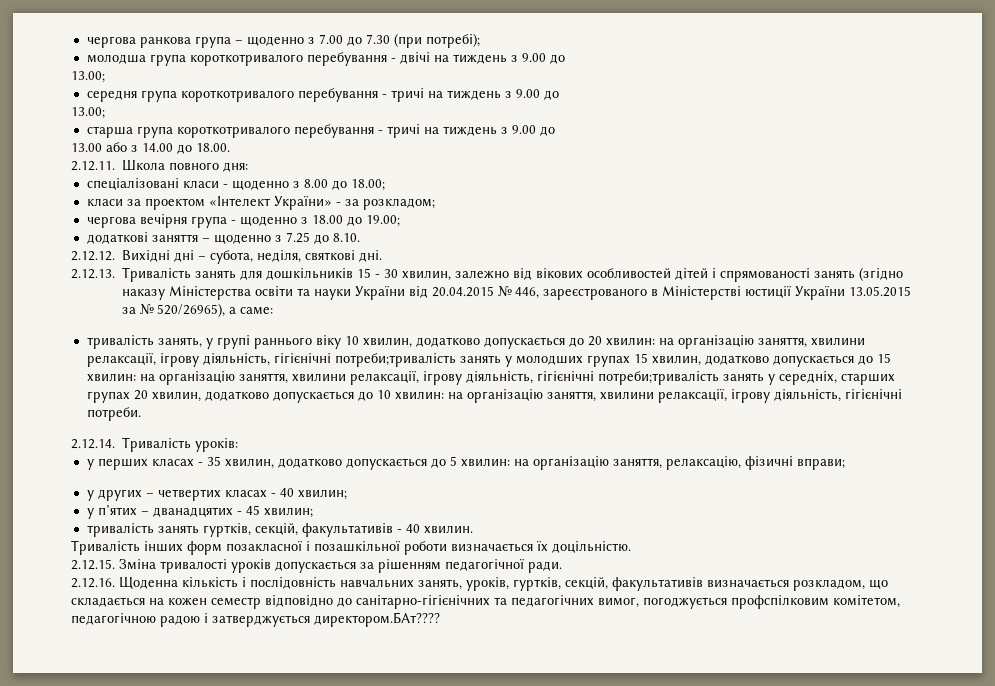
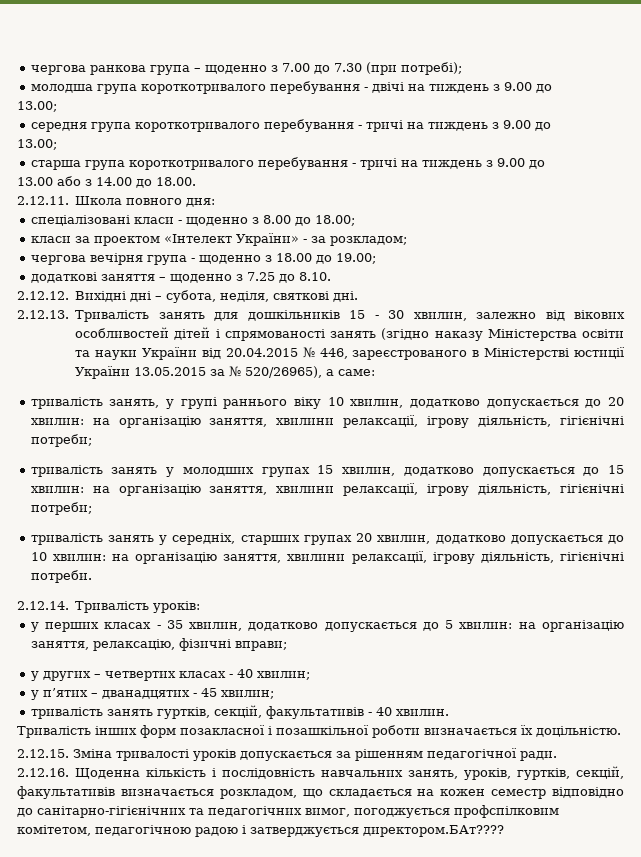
[334,353,456,367] потреби;тривалість -> [30,434,92,447] [30,465,103,477] потреби; // тривалість
[597,371,719,385] потреби;тривалість -> [30,502,92,515] [30,533,103,545] потреби; // тривалість

